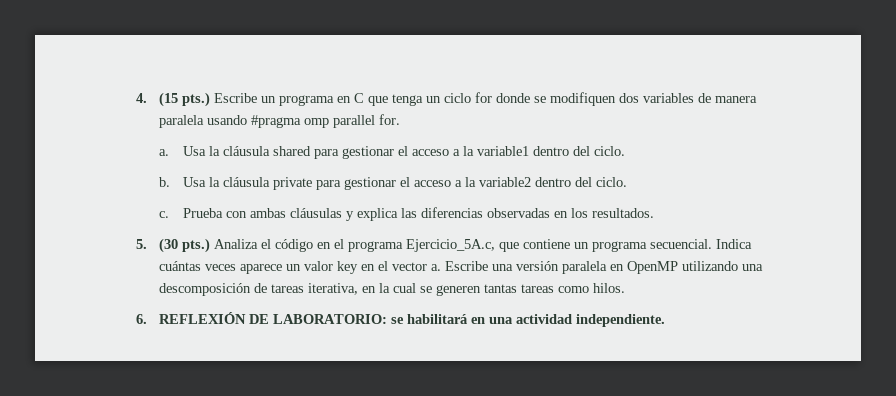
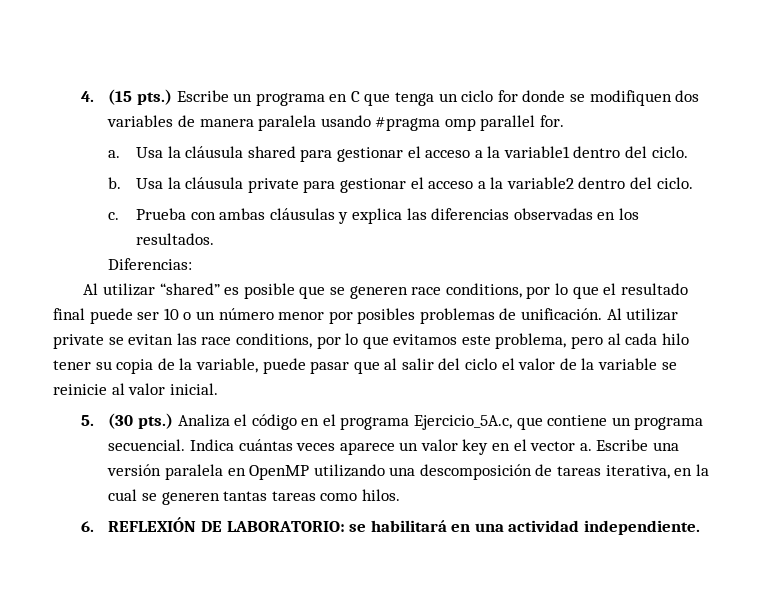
(654, 213) none -> [108,258,193,270] [83,283,688,299] [53,308,679,324] [53,333,689,349] [53,358,677,374] [53,383,218,395] // Diferencias: // Al utilizar “shared” es posible que se generen race conditions, por lo que el resultado final puede ser 10 o un número menor por posibles problemas de unificación. Al utilizar private se evitan las race conditions, por lo que evitamos este problema, pero al cada hilo tener su copia de la variable, puede pasar que al salir del ciclo el valor de la variable se reinicie al valor inicial.

